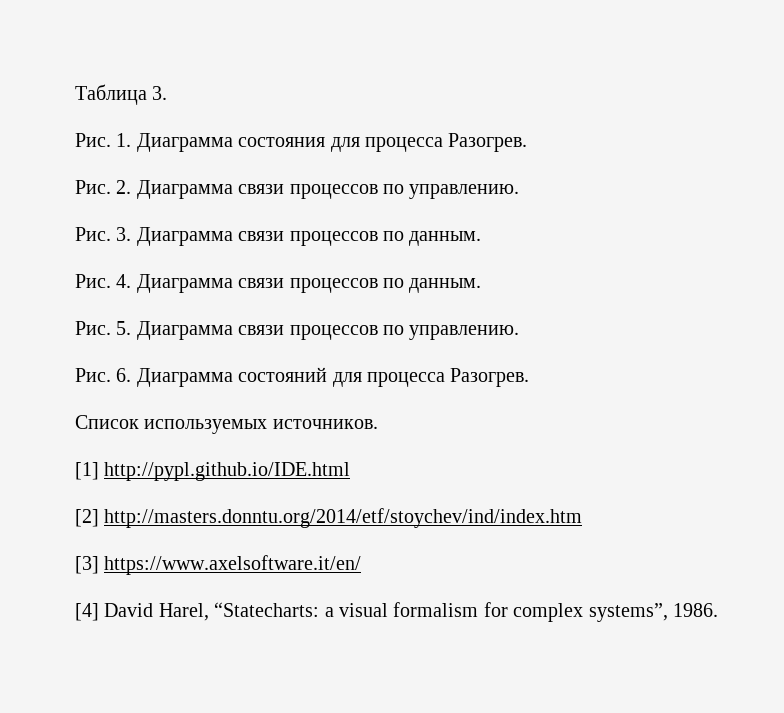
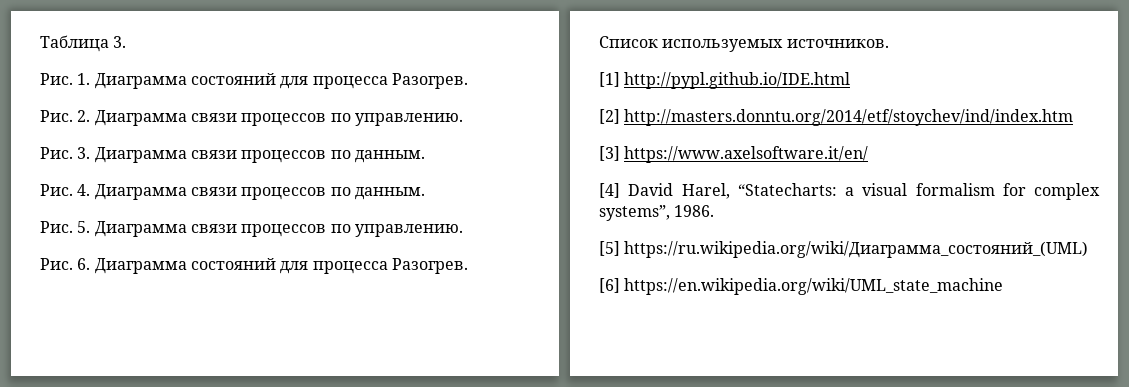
[238,137,326,147] состояния -> [190,73,276,85] состояний
(718, 610) none -> [599,241,1089,258] [599,278,1004,295] // [5] https://ru.wikipedia.org/wiki/Диаграмма_состояний_(UML) // [6] https://en.wikipedia.org/wiki/UML_state_machine

